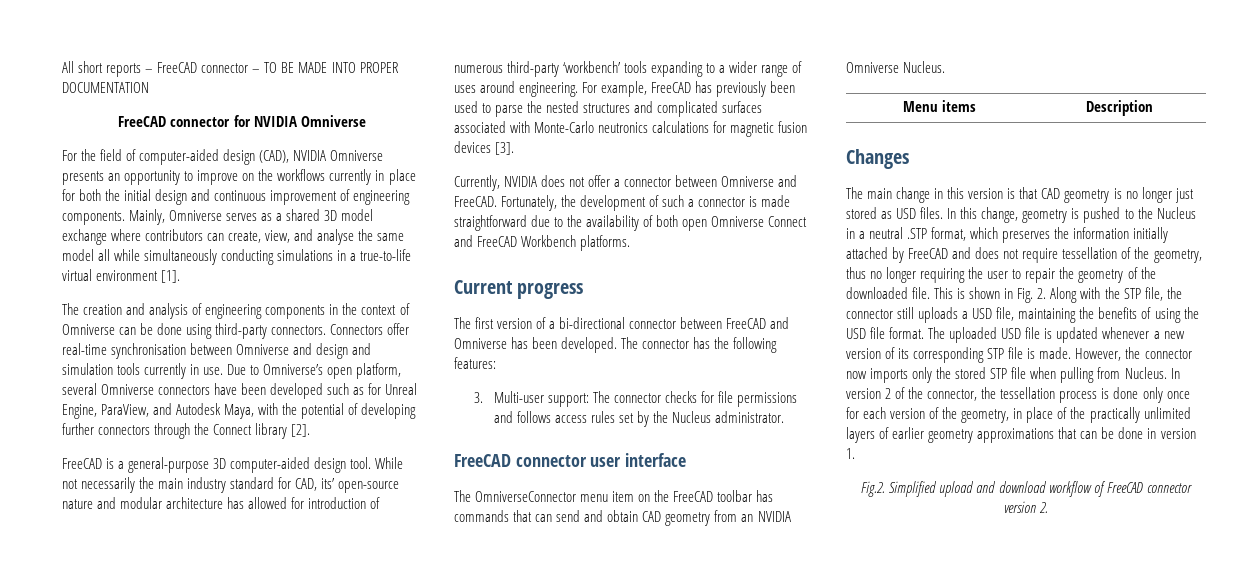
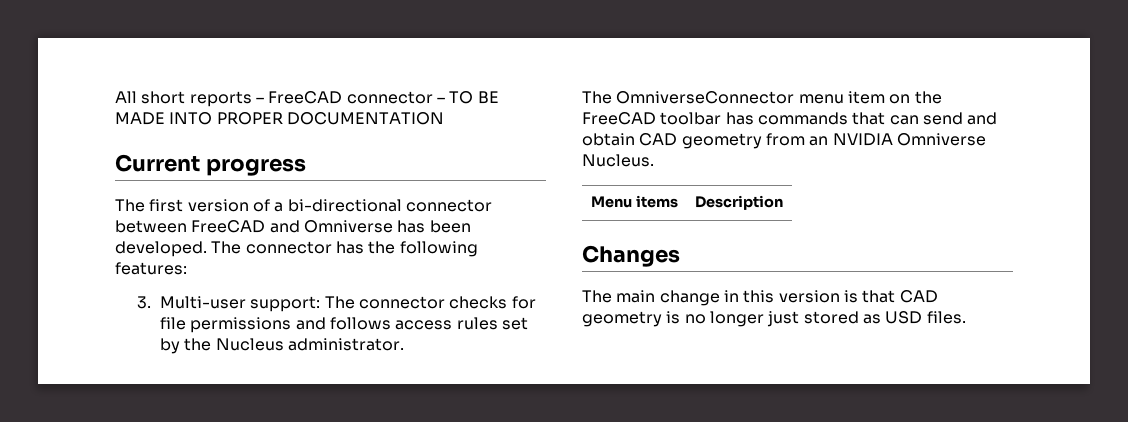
[118,115,366,127] [62,149,384,165] [62,169,416,185] [62,189,411,205] [62,209,374,225] [62,229,405,245] [62,249,412,265] [62,269,181,283] [62,303,410,319] [62,323,410,339] [62,343,372,359] [62,363,402,379] [62,383,418,399] [62,403,417,419] [62,423,311,439] [62,457,404,473] [62,477,400,493] [62,497,381,509] [454,61,803,77] [454,81,796,97] [454,101,763,117] [454,121,808,137] [454,141,515,155] [454,175,798,191] [454,195,791,211] [454,215,808,231] [454,235,631,251] // FreeCAD connector for NVIDIA Omniverse // For the field of computer-aided design (CAD), NVIDIA Omniverse presents an opportunity to improve on the workflows currently in place for both the initial design and continuous improvement of engineering components. Mainly, Omniverse serves as a shared 3D model exchange where contributors can create, view, and analyse the same model all while simultaneously conducting simulations in a true-to-life virtual environment [1]. // The creation and analysis of engineering components in the context of Omniverse can be done using third-party connectors. Connectors offer real-time synchronisation between Omniverse and design and simulation tools currently in use. Due to Omniverse’s open platform, several Omniverse connectors have been developed such as for Unreal Engine, ParaView, and Autodesk Maya, with the potential of developing further connectors through the Connect library [2]. // FreeCAD is a general-purpose 3D computer-aided design tool. While not necessarily the main industry standard for CAD, its’ open-source nature and modular architecture has allowed for introduction of numerous third-party ‘workbench’ tools expanding to a wider range of uses around engineering. For example, FreeCAD has previously been used to parse the nested structures and complicated surfaces associated with Monte-Carlo neutronics calculations for magnetic fusion devices [3]. // Currently, NVIDIA does not offer a connector between Omniverse and FreeCAD. Fortunately, the development of such a connector is made straightforward due to the availability of both open Omniverse Connect and FreeCAD Workbench platforms. -> (444, 118) none
[454,453,687,467] // FreeCAD connector user interface -> (404, 344) none
[947,207,1196,223] [846,227,1169,243] [846,247,1202,263] [846,267,1156,283] [846,287,1182,303] [846,307,1199,323] [846,327,1185,343] [846,347,1192,363] [846,367,1180,383] [846,387,1190,403] [846,407,1191,423] [846,427,1196,443] [846,448,855,459] [861,481,1192,497] [1003,501,1049,513] In this change, geometry is pushed to the Nucleus in a neutral .STP format, which preserves the information initially attached by FreeCAD and does not require tessellation of the geometry, thus no longer requiring the user to repair the geometry of the downloaded file. This is shown in Fig. 2. Along with the STP file, the connector still uploads a USD file, maintaining the benefits of using the USD file format. The uploaded USD file is updated whenever a new version of its corresponding STP file is made. However, the connector now imports only the stored STP file when pulling from Nucleus. In version 2 of the connector, the tessellation process is done only once for each version of the geometry, in place of the practically unlimited layers of earlier geometry approximations that can be done in version 1. // Fig.2. Simplified upload and download workflow of FreeCAD connector version 2. -> (966, 317) none

